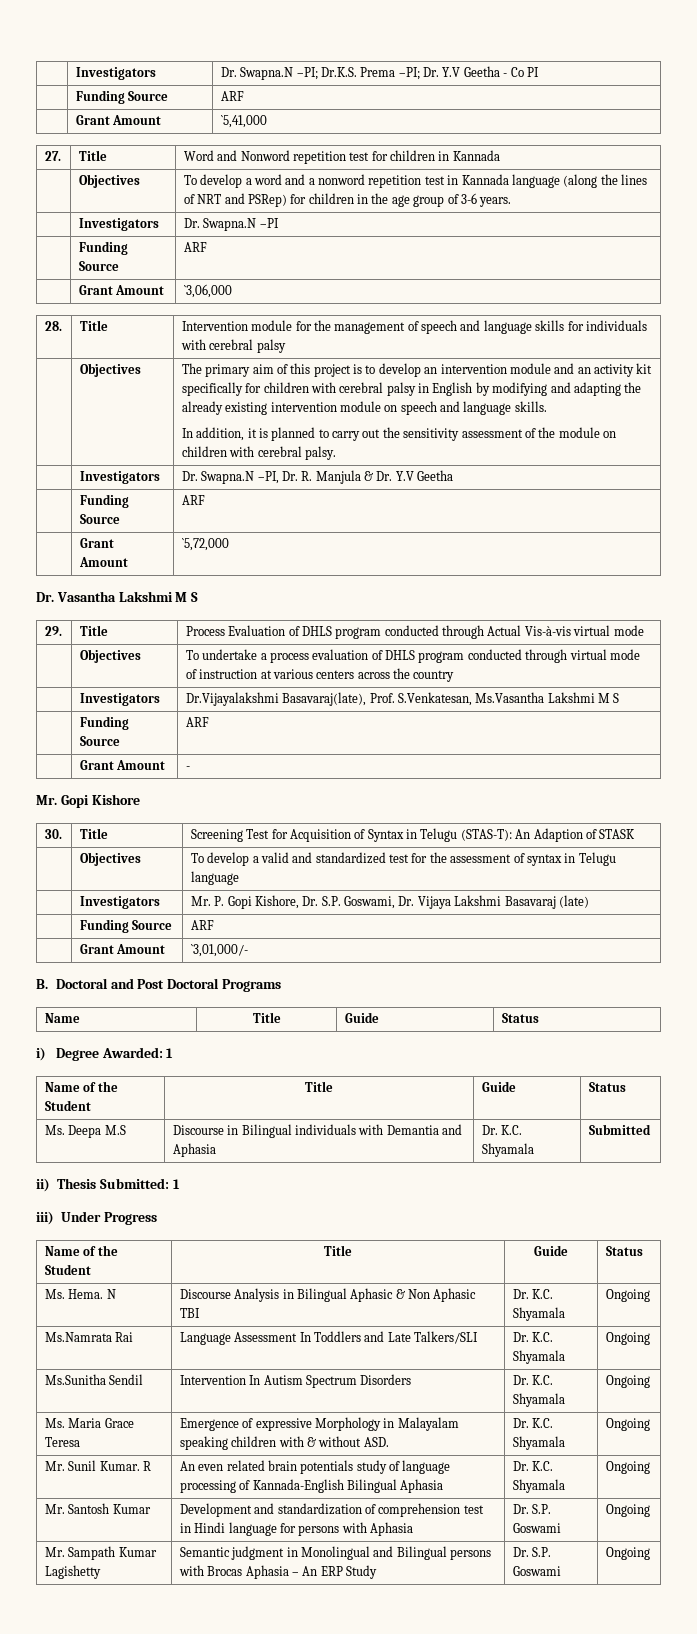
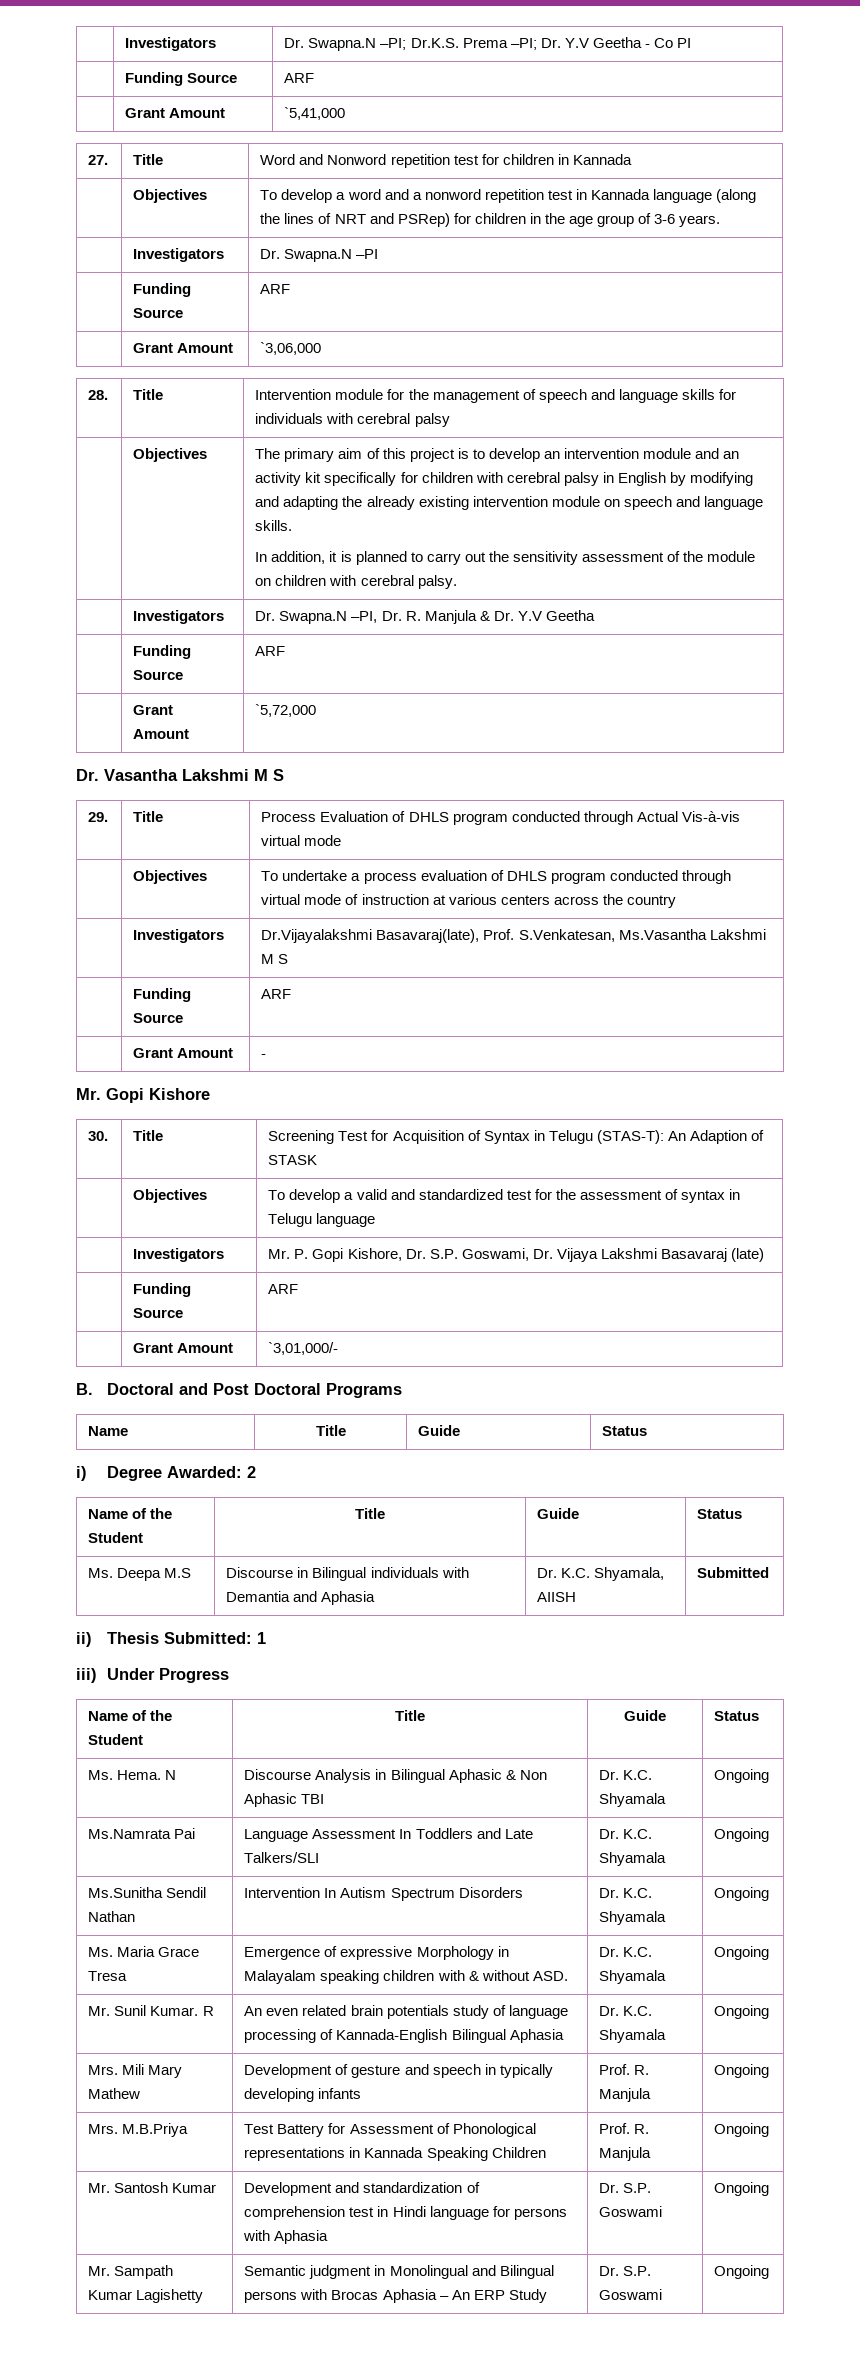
[166,1048,174,1058] 1 -> [247,1466,257,1478] 2
[481,1143,534,1157] Shyamala -> [594,1567,665,1581] [537,1592,577,1602] Shyamala, AIISH
[115,1332,134,1342] Rai -> [174,1828,196,1839] Pai
(144, 1379) none -> [88,1911,136,1922] Nathan
[44,1437,80,1447] Teresa -> [88,1971,128,1981] Tresa
(650, 1467) none -> [88,2064,183,2078] [88,2088,141,2099] [244,2064,553,2078] [244,2088,362,2102] [599,2064,650,2075] [599,2088,652,2102] [714,2064,770,2078] [88,2123,189,2137] [244,2123,536,2137] [244,2147,546,2161] [599,2123,650,2134] [599,2147,652,2161] [714,2123,770,2137] // Mrs. Mili Mary Mathew | Development of gesture and speech in typically developing infants | Prof. R. Manjula | Ongoing // Mrs. M.B.Priya | Test Battery for Assessment of Phonological representations in Kannada Speaking Children | Prof. R. Manjula | Ongoing

